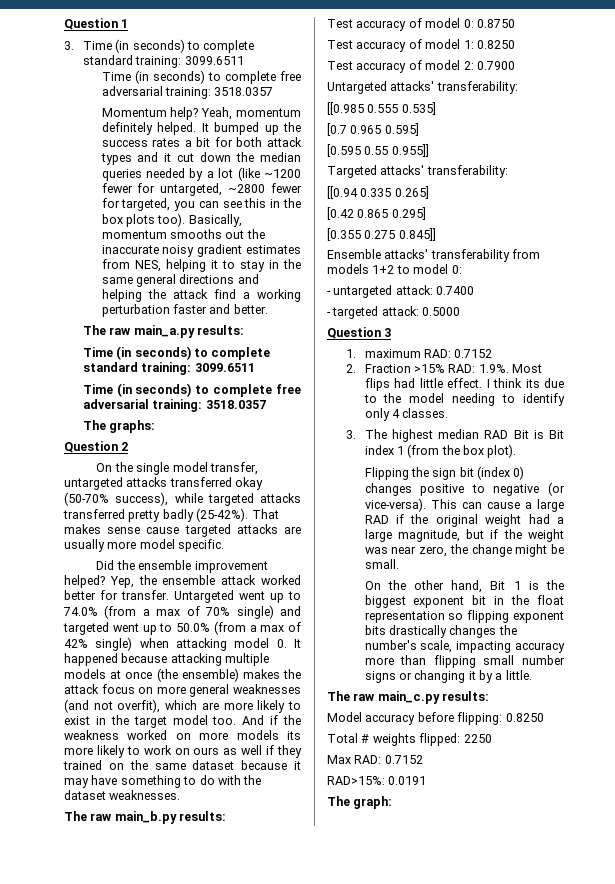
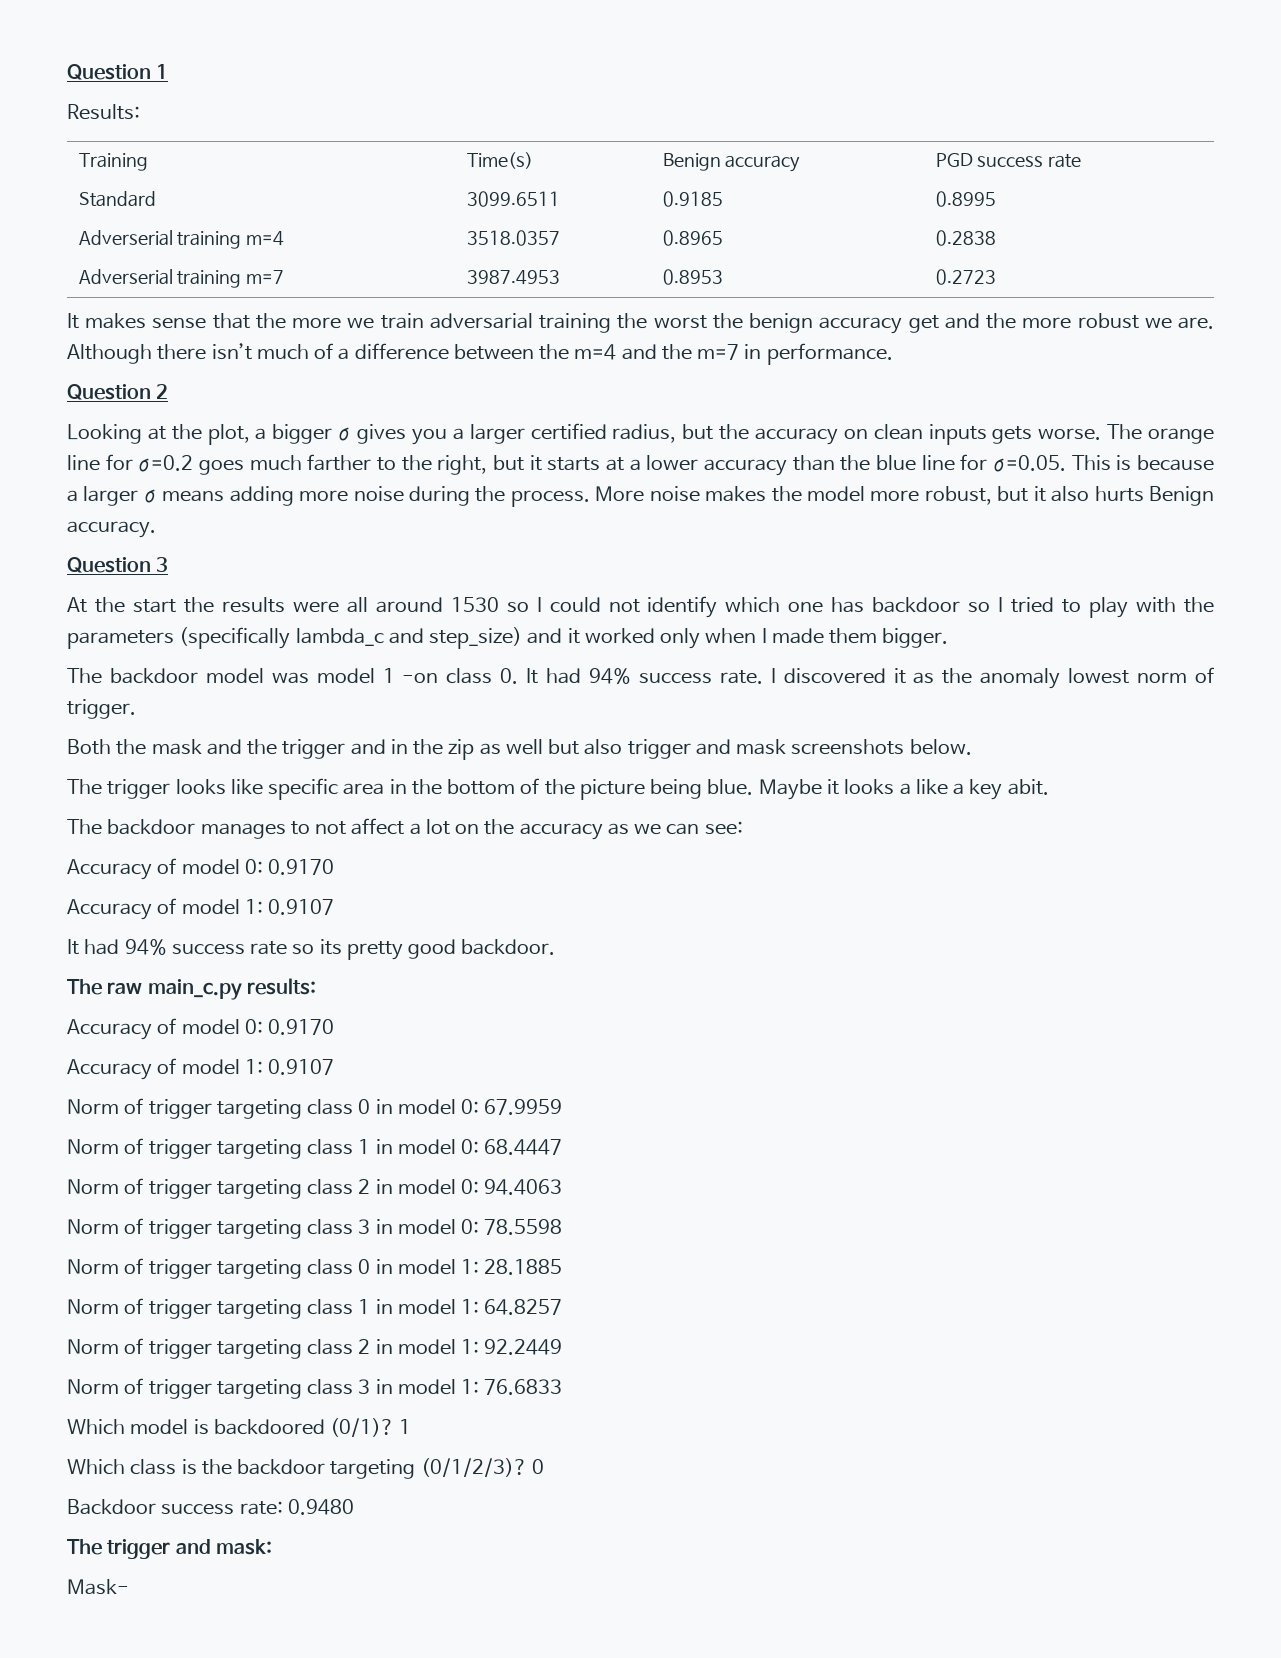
[64,39,255,53] [82,55,244,68] [101,70,301,84] [101,86,274,99] [101,107,301,120] [101,122,301,135] [101,137,302,147] [100,152,301,165] [101,167,301,181] [101,183,302,196] [101,198,301,211] [101,213,242,227] [101,229,265,239] [101,244,301,257] [101,259,301,272] [101,274,259,287] [101,289,301,302] [101,304,268,317] [82,325,244,338] [82,346,271,360] [82,362,255,375] [82,383,301,397] [82,399,266,412] [82,420,156,433] [64,441,129,453] [96,462,258,475] [64,477,264,490] [64,492,301,506] [63,508,279,522] [64,524,301,537] [64,539,225,552] [96,560,268,573] [64,575,301,588] [64,590,301,603] [63,605,301,619] [63,621,301,635] [64,637,301,651] [64,653,270,666] [64,668,301,682] [64,684,301,697] [64,699,301,713] [64,715,301,728] [64,730,301,740] [64,745,302,758] [63,760,301,770] [64,775,262,788] [64,790,181,800] [64,811,227,824] [327,18,515,31] [327,39,515,52] [327,60,515,73] [327,81,518,94] [327,102,436,115] [327,123,419,136] [327,144,429,157] [327,165,508,178] [327,186,429,199] [327,207,426,220] [327,228,436,241] [327,249,541,262] [327,264,462,274] [327,285,475,298] [327,306,461,319] [327,327,392,339] [345,349,493,358] [345,364,543,373] [364,378,564,391] [363,393,565,406] [364,408,449,421] [345,429,564,442] [364,444,517,458] [364,466,525,480] [364,482,565,496] [364,498,564,512] [364,514,564,527] [364,529,564,542] [364,544,564,557] [364,559,399,569] [364,580,564,593] [364,595,564,608] [364,610,564,623] [364,625,517,638] [364,640,565,653] [364,655,565,668] [364,670,532,683] [327,691,490,704] [327,712,544,725] [327,733,492,746] [327,755,423,764] [327,776,427,785] [327,796,393,809] 3. Time (in seconds) to complete standard training: 3099.6511 // Time (in seconds) to complete free adversarial training: 3518.0357 // Momentum help? Yeah, momentum definitely helped. It bumped up the success rates a bit for both attack types and it cut down the median queries needed by a lot (like ~1200 fewer for untargeted, ~2800 fewer for targeted, you can see this in the box plots too). Basically, momentum smooths out the inaccurate noisy gradient estimates from NES, helping it to stay in the same general directions and helping the attack find a working perturbation faster and better. // The raw main_a.py results: // Time (in seconds) to complete standard training: 3099.6511 // Time (in seconds) to complete free adversarial training: 3518.0357 // The graphs: // Question 2 // On the single model transfer, untargeted attacks transferred okay (50-70% success), while targeted attacks transferred pretty badly (25-42%). That makes sense cause targeted attacks are usually more model specific. // Did the ensemble improvement helped? Yep, the ensemble attack worked better for transfer. Untargeted went up to 74.0% (from a max of 70% single) and targeted went up to 50.0% (from a max of 42% single) when attacking model 0. It happened because attacking multiple models at once (the ensemble) makes the attack focus on more general weaknesses (and not overfit), which are more likely to exist in the target model too. And if the weakness worked on more models its more likely to work on ours as well if they trained on the same dataset because it may have something to do with the dataset weaknesses. // The raw main_b.py results: // Test accuracy of model 0: 0.8750 // Test accuracy of model 1: 0.8250 // Test accuracy of model 2: 0.7900 // Untargeted attacks' transferability: // [[0.985 0.555 0.535] // [0.7 0.965 0.595] // [0.595 0.55 0.955]] // Targeted attacks' transferability: // [[0.94 0.335 0.265] // [0.42 0.865 0.295] // [0.355 0.275 0.845]] // Ensemble attacks' transferability from models 1+2 to model 0: // - untargeted attack: 0.7400 // - targeted attack: 0.5000 // Question 3 // 1. maximum RAD: 0.7152 // 2. Fraction >15% RAD: 1.9%. Most flips had little effect. I think its due to the model needing to identify only 4 classes. // 3. The highest median RAD Bit is Bit index 1 (from the box plot). // Flipping the sign bit (index 0) changes positive to negative (or vice-versa). This can cause a large RAD if the original weight had a large magnitude, but if the weight was near zero, the change might be small. // On the other hand, Bit 1 is the biggest exponent bit in the float representation so flipping exponent bits drastically changes the number's scale, impacting accuracy more than flipping small number signs or changing it by a little. // The raw main_c.py results: // Model accuracy before flipping: 0.8250 // Total # weights flipped: 2250 // Max RAD: 0.7152 // RAD>15%: 0.0191 // The graph: -> [67,104,140,120] [78,153,148,171] [466,152,533,169] [662,153,801,172] [935,153,1082,168] [78,191,156,207] [466,191,560,207] [662,191,723,207] [935,191,996,207] [78,230,285,249] [466,230,560,246] [662,230,723,246] [935,230,996,246] [78,269,285,288] [466,270,560,285] [662,269,723,285] [935,269,996,285] [67,313,1215,334] [67,343,893,365] [67,384,169,400] [67,423,1215,445] [67,454,1215,476] [67,486,1214,507] [67,521,156,538] [67,557,169,573] [67,596,1214,618] [67,627,949,649] [67,667,1215,689] [67,699,136,719] [67,739,972,760] [67,778,1049,800] [67,818,743,840] [67,858,335,880] [67,898,335,920] [67,939,556,960] [67,978,316,1000] [67,1018,335,1040] [67,1058,335,1080] [67,1098,563,1119] [67,1138,563,1159] [67,1178,563,1199] [67,1218,563,1239] [67,1258,563,1279] [67,1298,563,1319] [67,1338,563,1359] [67,1378,563,1399] [67,1418,412,1437] [67,1458,544,1479] [67,1499,354,1515] [67,1539,272,1559] [67,1579,129,1595] Results: // Training | Time(s) | Benign accuracy | PGD success rate // Standard | 3099.6511 | 0.9185 | 0.8995 // Adverserial training m=4 | 3518.0357 | 0.8965 | 0.2838 // Adverserial training m=7 | 3987.4953 | 0.8953 | 0.2723 // It makes sense that the more we train adversarial training the worst the benign accuracy get and the more robust we are. Although there isn’t much of a difference between the m=4 and the m=7 in performance. // Question 2 // Looking at the plot, a bigger σ gives you a larger certified radius, but the accuracy on clean inputs gets worse. The orange line for σ=0.2 goes much farther to the right, but it starts at a lower accuracy than the blue line for σ=0.05. This is because a larger σ means adding more noise during the process. More noise makes the model more robust, but it also hurts Benign accuracy. // Question 3 // At the start the results were all around 1530 so I could not identify which one has backdoor so I tried to play with the parameters (specifically lambda_c and step_size) and it worked only when I made them bigger. // The backdoor model was model 1 -on class 0. It had 94% success rate. I discovered it as the anomaly lowest norm of trigger. // Both the mask and the trigger and in the zip as well but also trigger and mask screenshots below. // The trigger looks like specific area in the bottom of the picture being blue. Maybe it looks a like a key abit. // The backdoor manages to not affect a lot on the accuracy as we can see: // Accuracy of model 0: 0.9170 // Accuracy of model 1: 0.9107 // It had 94% success rate so its pretty good backdoor. // The raw main_c.py results: // Accuracy of model 0: 0.9170 // Accuracy of model 1: 0.9107 // Norm of trigger targeting class 0 in model 0: 67.9959 // Norm of trigger targeting class 1 in model 0: 68.4447 // Norm of trigger targeting class 2 in model 0: 94.4063 // Norm of trigger targeting class 3 in model 0: 78.5598 // Norm of trigger targeting class 0 in model 1: 28.1885 // Norm of trigger targeting class 1 in model 1: 64.8257 // Norm of trigger targeting class 2 in model 1: 92.2449 // Norm of trigger targeting class 3 in model 1: 76.6833 // Which model is backdoored (0/1)? 1 // Which class is the backdoor targeting (0/1/2/3)? 0 // Backdoor success rate: 0.9480 // The trigger and mask: // Mask-

